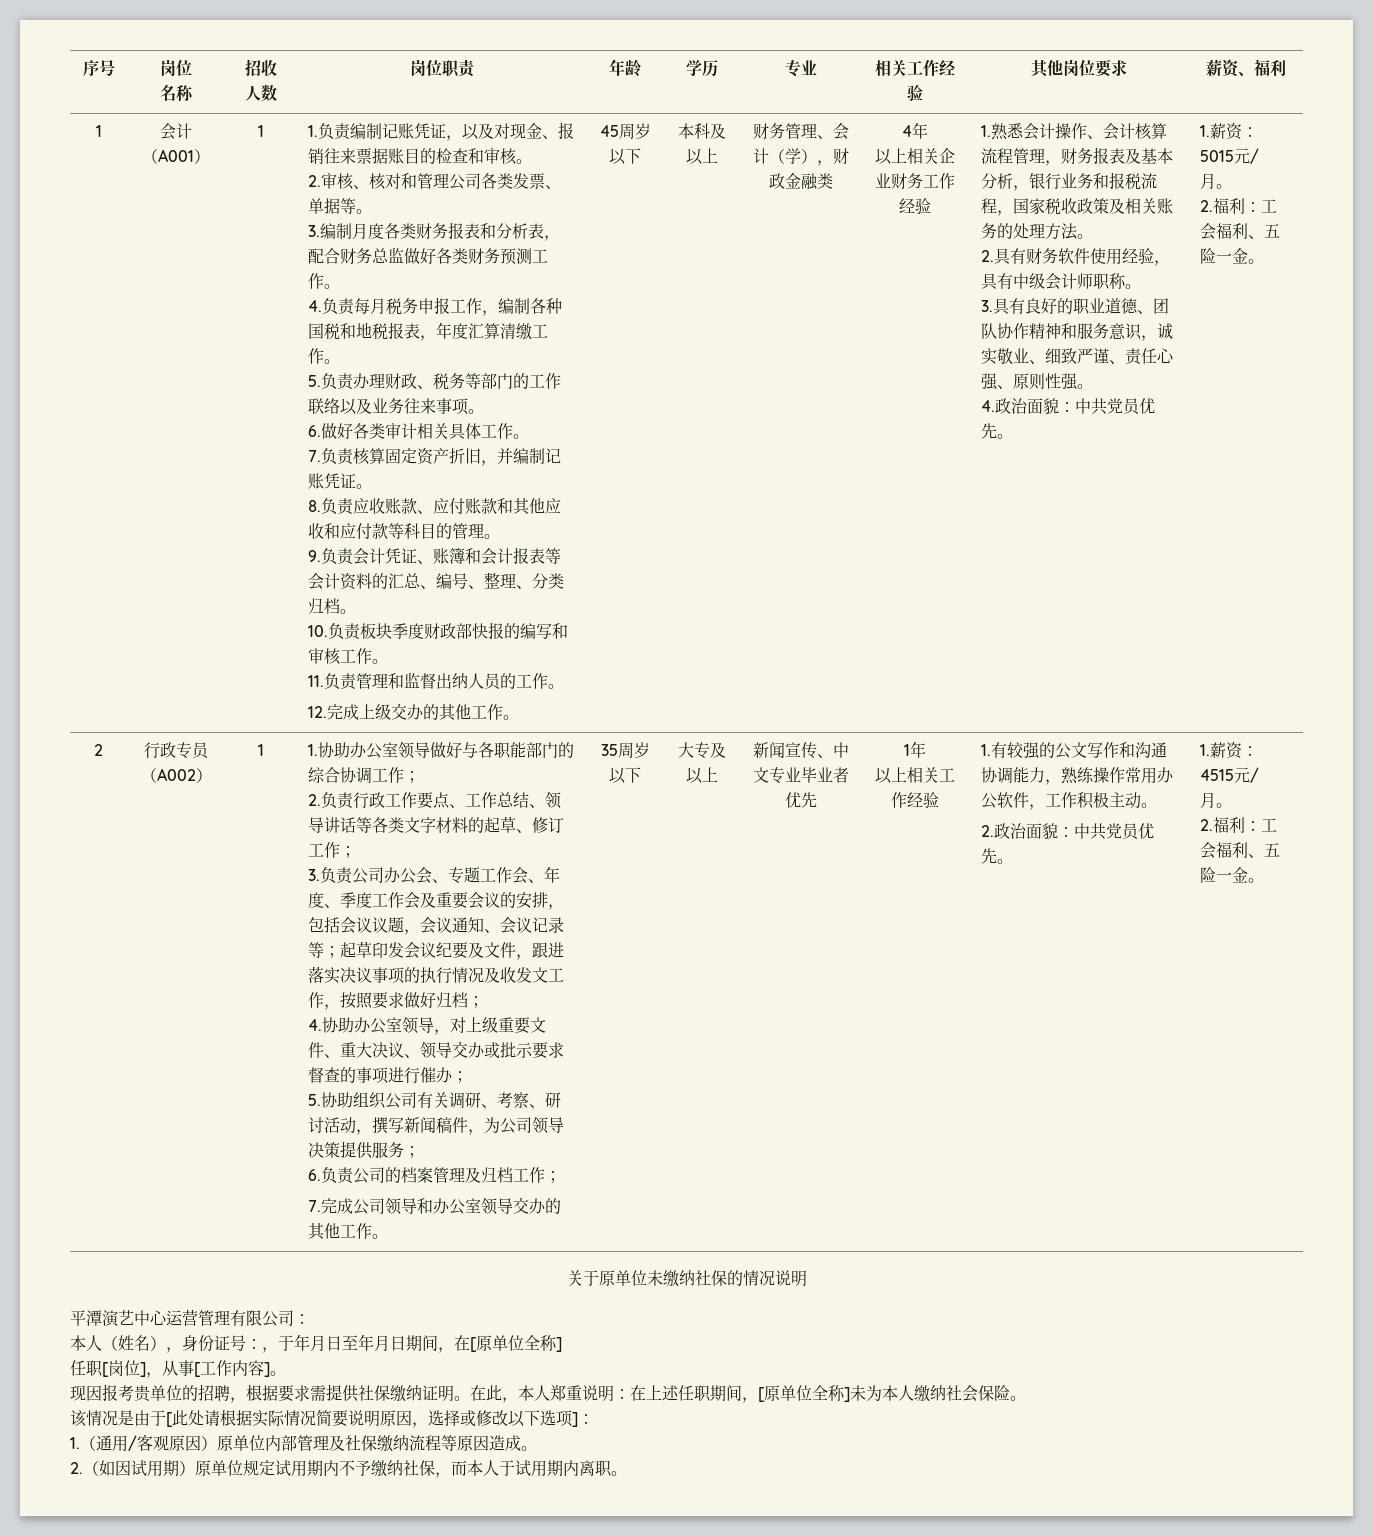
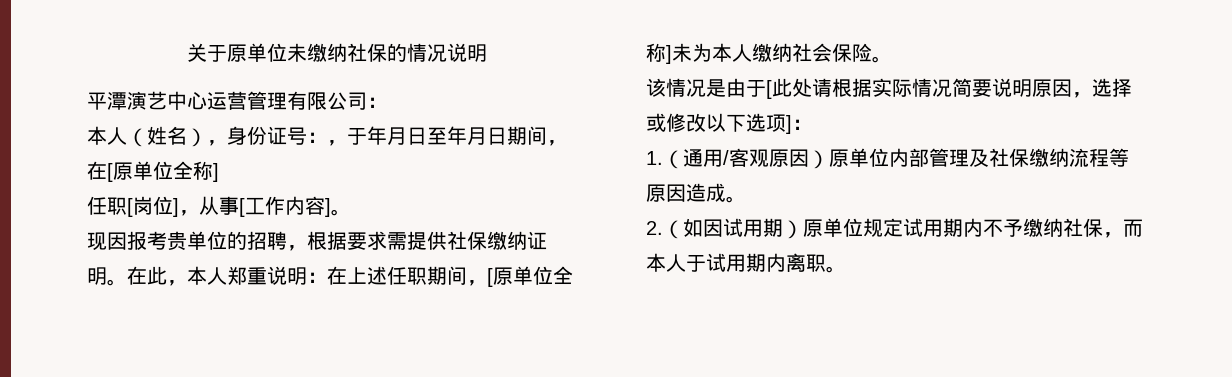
[82,60,115,76] [160,60,192,77] [160,84,194,102] [245,59,277,76] [245,84,277,102] [409,59,476,78] [609,59,641,77] [686,60,718,77] [784,59,817,77] [875,60,956,77] [907,85,923,101] [1031,59,1128,78] [1205,59,1286,77] [95,125,102,137] [160,123,192,140] [142,149,210,164] [258,125,264,137] [308,122,575,141] [308,147,533,165] [308,172,562,190] [308,198,373,214] [308,222,561,241] [308,247,549,265] [308,273,341,289] [308,297,563,316] [308,322,549,341] [308,348,341,364] [308,373,562,390] [308,398,485,415] [308,422,530,440] [308,448,562,466] [308,473,373,489] [308,498,562,515] [308,523,501,540] [308,547,562,565] [308,572,565,590] [308,598,357,614] [308,622,569,640] [308,647,389,665] [308,672,565,690] [308,703,520,721] [599,123,651,140] [609,148,641,165] [678,123,726,139] [686,148,718,165] [752,123,849,140] [752,148,849,166] [768,173,833,190] [902,122,928,139] [875,148,955,165] [875,173,955,189] [899,198,931,214] [981,123,1168,140] [981,147,1174,166] [981,172,1158,191] [981,198,1174,216] [981,223,1094,240] [981,248,1171,266] [981,273,1142,290] [981,298,1170,315] [981,323,1174,341] [981,348,1175,365] [981,373,1094,390] [981,398,1156,415] [981,423,1014,439] [1200,123,1259,140] [1200,148,1260,164] [1200,173,1233,189] [1200,198,1278,215] [1200,223,1281,240] [1200,248,1265,264] [94,744,103,756] [144,742,209,759] [140,768,212,783] [258,744,264,756] [308,742,575,759] [308,767,421,784] [308,792,563,809] [308,816,565,834] [308,842,357,858] [308,866,561,884] [308,892,565,910] [308,917,565,935] [308,941,565,960] [308,966,565,984] [308,992,485,1010] [308,1017,547,1035] [308,1041,565,1059] [308,1067,469,1084] [308,1092,562,1109] [308,1117,565,1135] [308,1141,421,1159] [308,1167,562,1184] [308,1197,562,1215] [308,1223,389,1240] [600,742,650,759] [609,767,641,784] [678,742,726,759] [686,767,718,784] [752,742,849,759] [752,767,849,784] [784,792,817,808] [904,741,926,758] [875,767,955,784] [891,792,939,808] [981,742,1168,759] [981,767,1175,785] [981,792,1158,810] [981,823,1155,840] [981,848,1014,864] [1200,742,1259,759] [1200,767,1260,783] [1200,792,1233,808] [1200,817,1278,834] [1200,842,1281,859] [1200,867,1265,883] 序号 | 岗位 // 名称 | 招收人数 | 岗位职责 | 年龄 | 学历 | 专业 | 相关工作经验 | 其他岗位要求 | 薪资、福利 // 1 | 会计（A001） | 1 | 1.负责编制记账凭证，以及对现金、报销往来票据账目的检查和审核。 // 2.审核、核对和管理公司各类发票、单据等。 // 3.编制月度各类财务报表和分析表，配合财务总监做好各类财务预测工作。 // 4.负责每月税务申报工作，编制各种国税和地税报表，年度汇算清缴工作。 // 5.负责办理财政、税务等部门的工作联络以及业务往来事项。 // 6.做好各类审计相关具体工作。 // 7.负责核算固定资产折旧，并编制记账凭证。 // 8.负责应收账款、应付账款和其他应收和应付款等科目的管理。 // 9.负责会计凭证、账簿和会计报表等会计资料的汇总、编号、整理、分类归档。 // 10.负责板块季度财政部快报的编写和审核工作。 // 11.负责管理和监督出纳人员的工作。 // 12.完成上级交办的其他工作。 | 45周岁以下 | 本科及以上 | 财务管理、会计（学），财政金融类 | 4年 // 以上相关企业财务工作经验 | 1.熟悉会计操作、会计核算流程管理，财务报表及基本分析，银行业务和报税流程，国家税收政策及相关账务的处理方法。 // 2.具有财务软件使用经验，具有中级会计师职称。 // 3.具有良好的职业道德、团队协作精神和服务意识，诚实敬业、细致严谨、责任心强、原则性强。 // 4.政治面貌：中共党员优先。 | 1.薪资：5015元/月。 // 2.福利：工会福利、五险一金。 // 2 | 行政专员（A002） | 1 | 1.协助办公室领导做好与各职能部门的综合协调工作； // 2.负责行政工作要点、工作总结、领导讲话等各类文字材料的起草、修订工作； // 3.负责公司办公会、专题工作会、年度、季度工作会及重要会议的安排，包括会议议题，会议通知、会议记录等；起草印发会议纪要及文件，跟进落实决议事项的执行情况及收发文工作，按照要求做好归档； // 4.协助办公室领导，对上级重要文件、重大决议、领导交办或批示要求督查的事项进行催办； // 5.协助组织公司有关调研、考察、研讨活动，撰写新闻稿件，为公司领导决策提供服务； // 6.负责公司的档案管理及归档工作； // 7.完成公司领导和办公室领导交办的其他工作。 | 35周岁以下 | 大专及以上 | 新闻宣传、中文专业毕业者优先 | 1年 // 以上相关工作经验 | 1.有较强的公文写作和沟通协调能力，熟练操作常用办公软件，工作积极主动。 // 2.政治面貌：中共党员优先。 | 1.薪资：4515元/月。 // 2.福利：工会福利、五险一金。 // -> (186, 52) none

